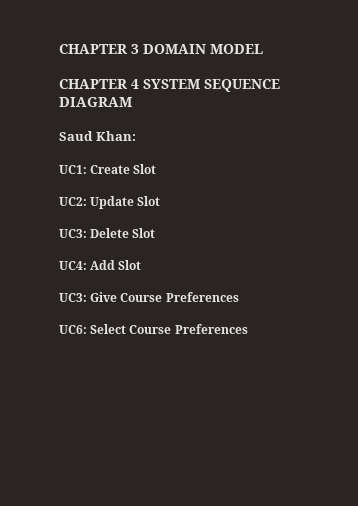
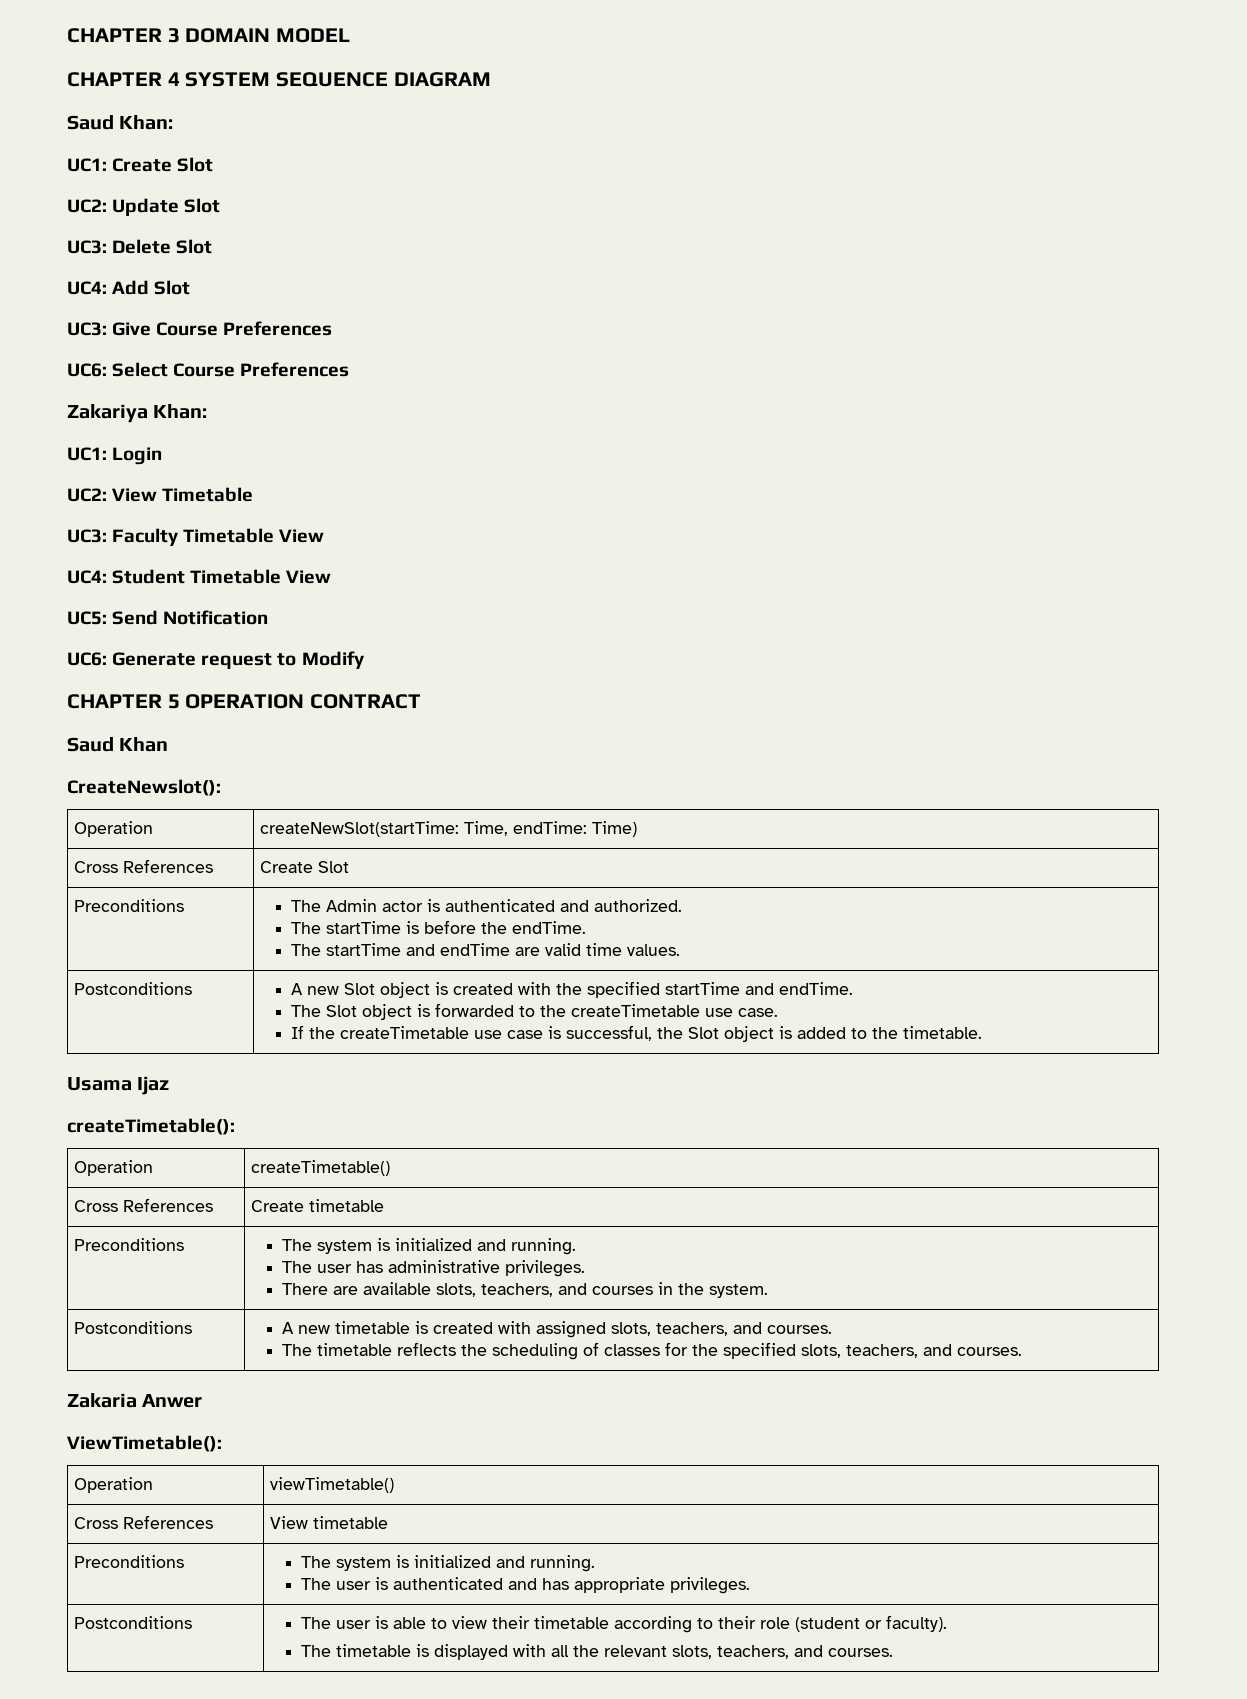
(248, 329) none -> [67,404,208,423] [67,447,163,465] [67,487,254,502] [67,528,325,546] [67,569,332,584] [67,610,269,625] [67,651,364,669] [67,694,422,709] [67,737,169,752] [67,779,221,796] [74,821,154,837] [260,821,638,837] [74,859,214,873] [260,861,350,873] [74,899,185,912] [291,899,683,912] [291,920,587,934] [291,943,681,956] [74,982,193,995] [291,981,854,998] [291,1003,779,1020] [291,1025,983,1042] [67,1076,170,1095] [67,1118,235,1135] [74,1160,154,1176] [251,1160,391,1176] [74,1198,214,1212] [251,1199,385,1212] [74,1238,185,1251] [282,1238,577,1255] [282,1260,586,1277] [282,1282,769,1298] [74,1321,193,1334] [282,1321,833,1338] [282,1342,1023,1360] [67,1393,203,1408] [67,1435,222,1452] [74,1477,154,1493] [270,1477,395,1493] [74,1515,214,1529] [270,1516,389,1529] [74,1555,185,1568] [301,1555,596,1572] [301,1577,751,1594] [74,1616,193,1629] [301,1615,948,1633] [301,1644,894,1660] // Zakariya Khan: // UC1: Login // UC2: View Timetable // UC3: Faculty Timetable View // UC4: Student Timetable View // UC5: Send Notification // UC6: Generate request to Modify // CHAPTER 5 OPERATION CONTRACT // Saud Khan // CreateNewslot(): // Operation | createNewSlot(startTime: Time, endTime: Time) // Cross References | Create Slot // Preconditions | The Admin actor is authenticated and authorized. // The startTime is before the endTime. // The startTime and endTime are valid time values. // Postconditions | A new Slot object is created with the specified startTime and endTime. // The Slot object is forwarded to the createTimetable use case. // If the createTimetable use case is successful, the Slot object is added to the timetable. // Usama Ijaz // createTimetable(): // Operation | createTimetable() // Cross References | Create timetable // Preconditions | The system is initialized and running. // The user has administrative privileges. // There are available slots, teachers, and courses in the system. // Postconditions | A new timetable is created with assigned slots, teachers, and courses. // The timetable reflects the scheduling of classes for the specified slots, teachers, and courses. // Zakaria Anwer // ViewTimetable(): // Operation | viewTimetable() // Cross References | View timetable // Preconditions | The system is initialized and running. // The user is authenticated and has appropriate privileges. // Postconditions | The user is able to view their timetable according to their role (student or faculty). // The timetable is displayed with all the relevant slots, teachers, and courses.

